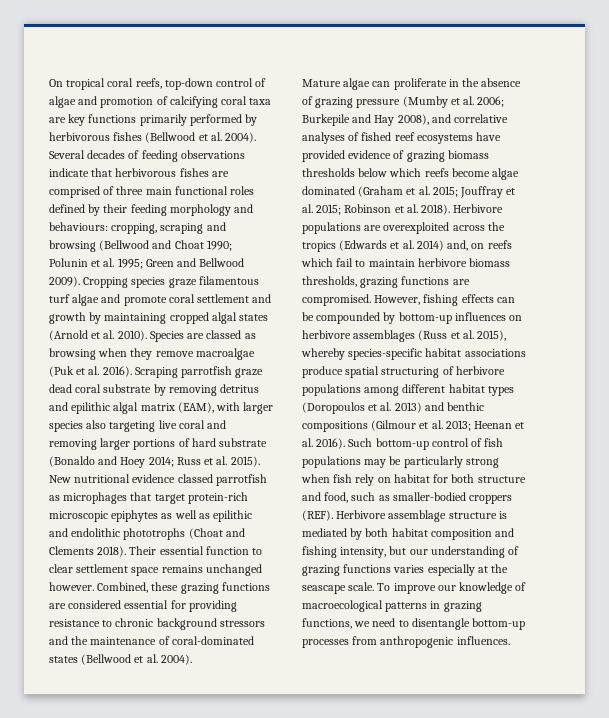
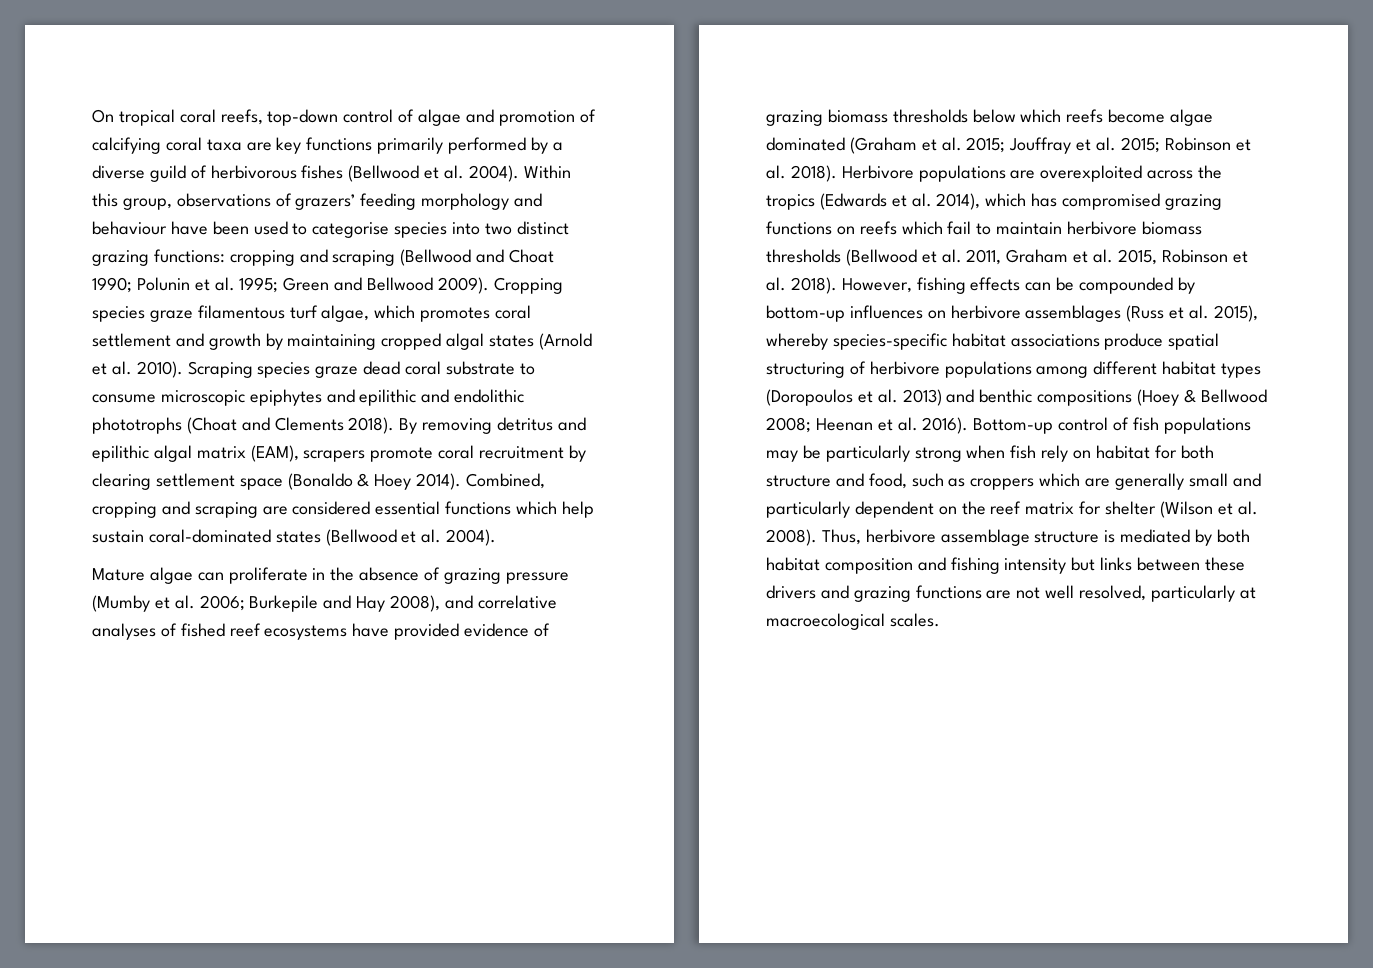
(258, 120) none -> [552,142,563,151] [92,165,207,182] a diverse guild of
[49,150,245,162] [49,168,229,177] [49,186,255,198] [49,204,254,216] [49,222,226,234] [49,240,96,252] Several decades of feeding observations indicate that herbivorous fishes are comprised of three main functional roles defined by their feeding morphology and behaviours: cropping, scraping and browsing -> [523,165,571,179] [92,193,543,210] [92,221,569,238] [92,249,396,266] Within this group, observations of grazers’ feeding morphology and behaviour have been used to categorise species into two distinct grazing functions: cropping and scraping
[72,294,167,306] algae and promote -> [321,305,491,322] algae, which promotes
[149,330,256,342] [49,348,255,360] [49,366,264,378] [49,384,260,396] [49,402,274,414] [49,420,227,432] [49,438,268,450] [49,456,260,468] [49,474,267,486] [49,492,248,504] [49,510,210,522] Species are classed as browsing when they remove macroalgae (Puk et al. 2016). Scraping parrotfish graze dead coral substrate by removing detritus and epilithic algal matrix (EAM), with larger species also targeting live coral and removing larger portions of hard substrate (Bonaldo and Hoey 2014; Russ et al. 2015). New nutritional evidence classed parrotfish as microphages that target protein-rich microscopic epiphytes as well as -> [187,361,535,378] [92,389,355,406] Scraping species graze dead coral substrate to consume microscopic epiphytes and
[129,546,263,555] [49,564,262,576] [49,582,270,594] [49,600,237,612] [49,618,265,630] [49,636,170,645] Their essential function to clear settlement space remains unchanged however. Combined, these grazing functions are considered essential for providing resistance to chronic background stressors and the maintenance of -> [399,417,586,434] [92,445,586,462] [92,473,546,490] [92,501,594,518] [92,530,144,543] By removing detritus and epilithic algal matrix (EAM), scrapers promote coral recruitment by clearing settlement space (Bonaldo & Hoey 2014). Combined, cropping and scraping are considered essential functions which help sustain
[416,240,469,251] 2014) and, -> [936,193,1222,210] [766,221,832,235] 2014), which has compromised grazing functions
[302,276,470,288] [302,294,371,306] thresholds, grazing functions are compromised. -> [766,249,1248,266] [766,277,837,294] thresholds (Bellwood et al. 2011, Graham et al. 2015, Robinson et al. 2018).
[371,420,471,431] (Gilmour et al. 2013; -> [1137,389,1267,406] [766,417,811,433] (Hoey & Bellwood 2008;
[348,438,429,450] Such bottom-up -> [973,418,1054,434] Bottom-up
[392,492,513,504] [302,510,387,521] smaller-bodied croppers (REF). Herbivore -> [970,473,1261,490] [766,501,1258,518] [766,529,936,546] croppers which are generally small and particularly dependent on the reef matrix for shelter (Wilson et al. 2008). Thus, herbivore
[340,546,520,558] [302,564,509,576] [302,582,527,594] [302,600,482,612] [302,618,526,630] [302,636,510,648] intensity, but our understanding of grazing functions varies especially at the seascape scale. To improve our knowledge of macroecological patterns in grazing functions, we need to disentangle bottom-up processes from anthropogenic influences. -> [1004,557,1245,574] [766,585,1256,602] [766,613,940,630] intensity but links between these drivers and grazing functions are not well resolved, particularly at macroecological scales.

